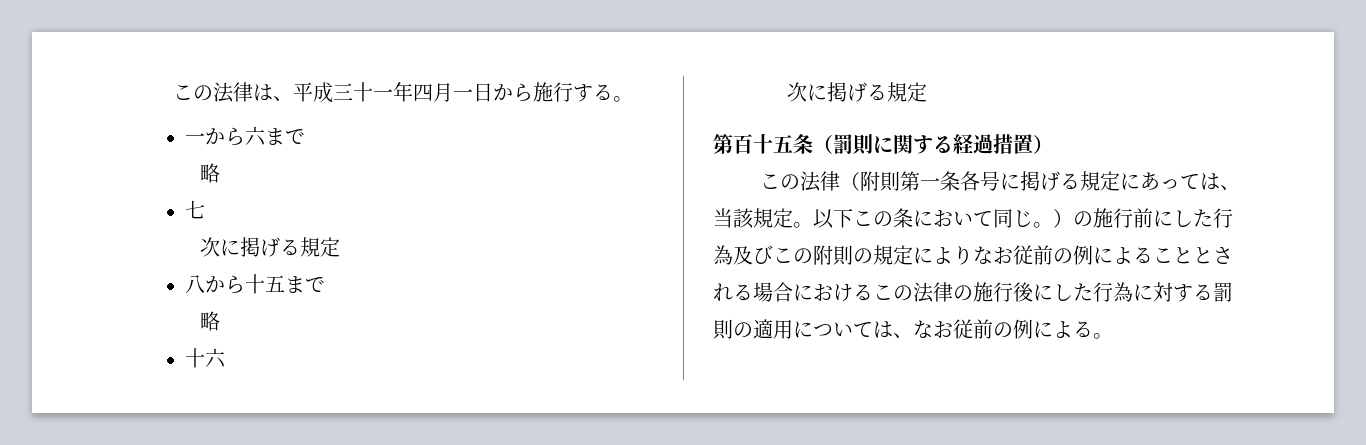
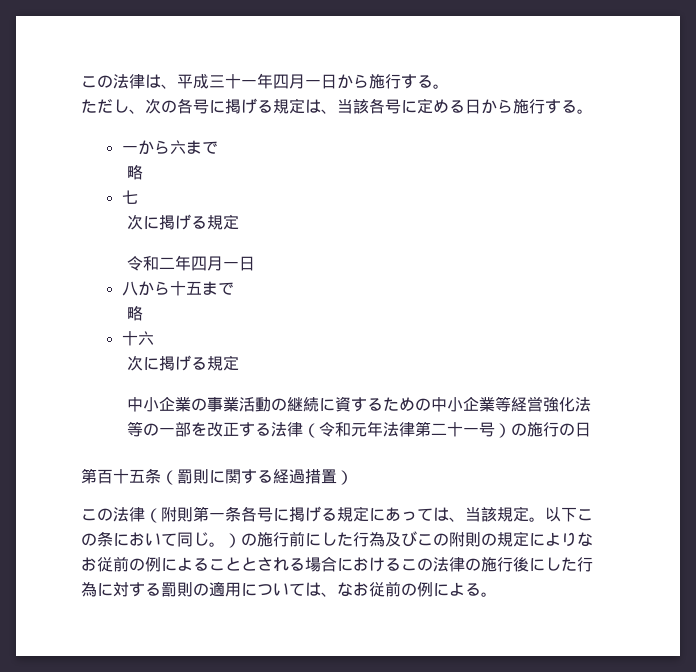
(633, 99) none -> [81,98,593,114] // ただし、次の各号に掲げる規定は、当該各号に定める日から施行する。
(340, 247) none -> [126,255,255,271] // 令和二年四月一日
(927, 92) none -> [126,396,591,412] [126,421,591,438] // 中小企業の事業活動の継続に資するための中小企業等経営強化法等の一部を改正する法律（令和元年法律第二十一号）の施行の日

